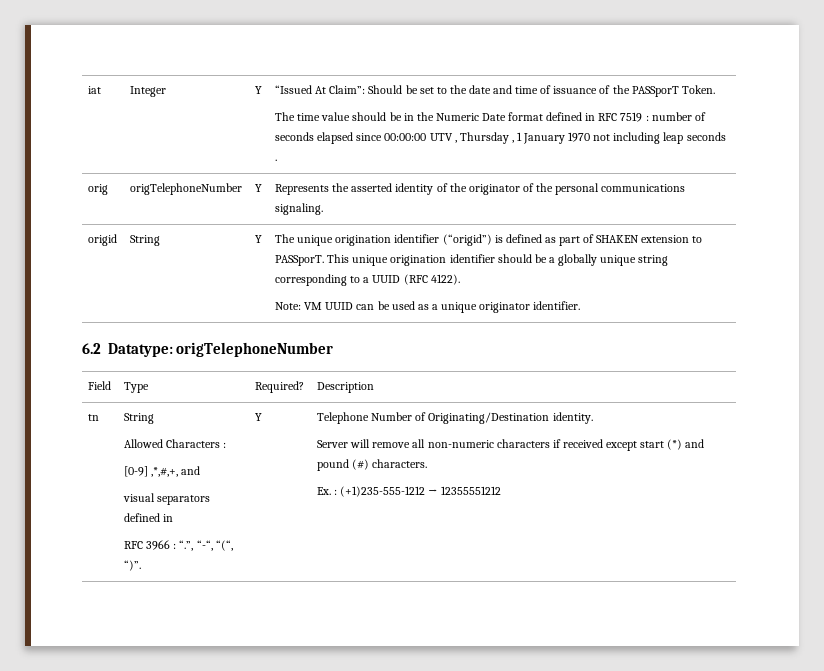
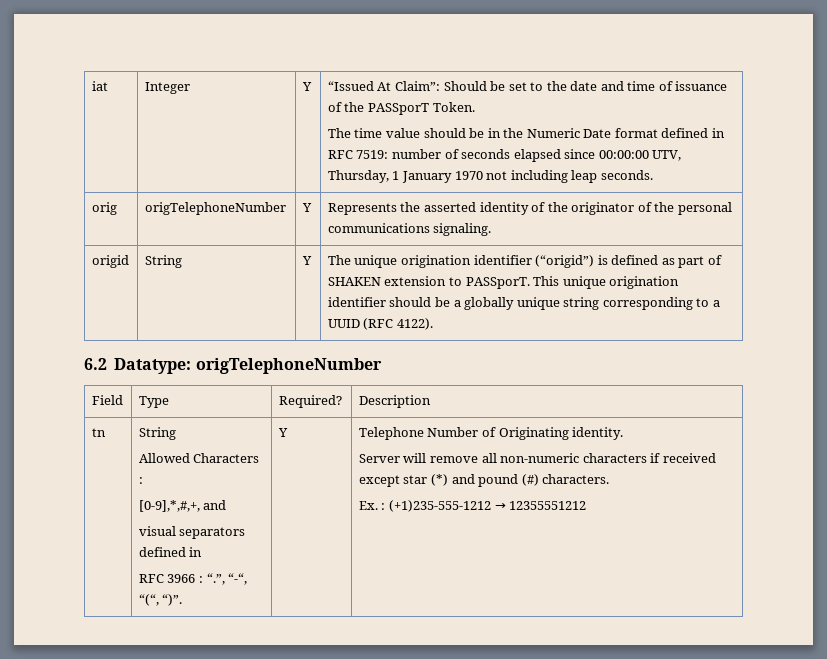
[620,112,649,122] 7519 : -> [356,150,389,159] 7519:
[429,132,514,144] UTV , Thursday , -> [652,150,682,161] [327,170,389,183] UTV, Thursday,
[686,132,726,141] [275,159,278,161] seconds . -> [600,170,653,180] seconds.
[275,301,581,313] // Note: VM UUID can be used as a unique originator identifier. -> (434, 324) none
[124,466,179,477] [0-9] ,*,#,+, -> [138,500,200,512] [0-9],*,#,+,
[428,412,550,424] Originating/Destination -> [498,427,569,440] Originating
[640,441,665,448] start -> [403,475,428,484] star

